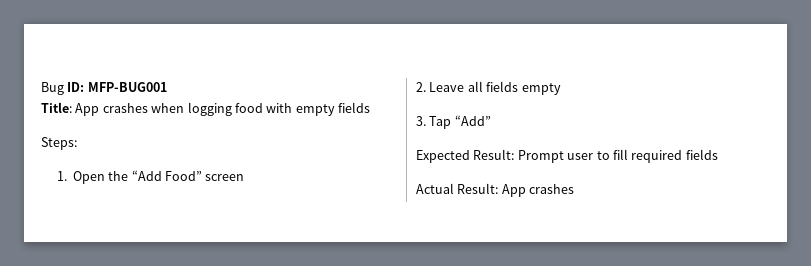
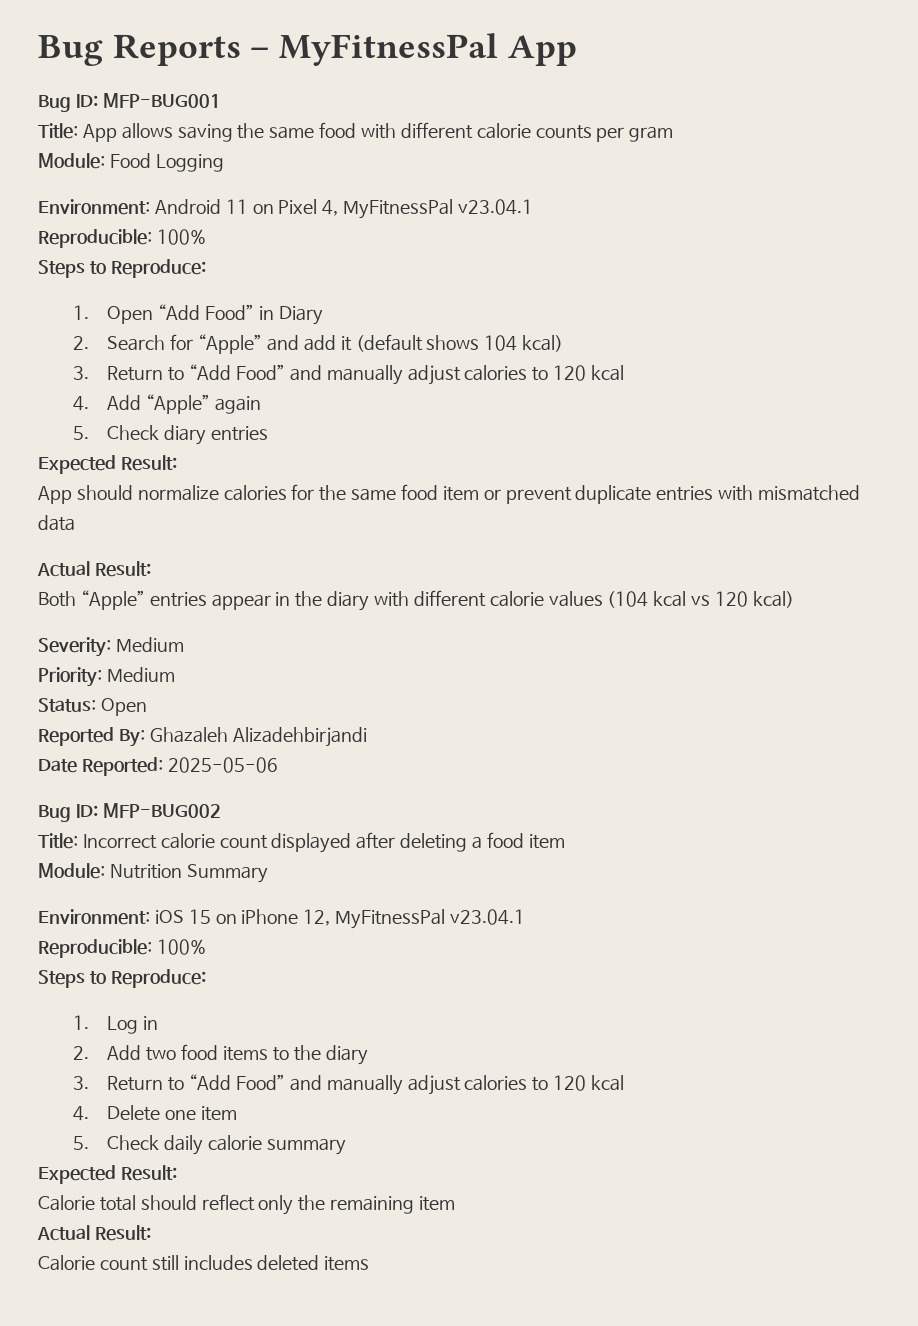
[41,82,64,95] Bug -> [38,33,577,66] [38,95,71,112] Bug Reports – MyFitnessPal App // Bug
[102,102,370,116] [41,137,77,150] crashes when logging food with empty fields // Steps: -> [121,122,674,142] [38,153,224,172] [38,199,534,219] [38,229,206,248] [38,259,206,278] allows saving the same food with different calorie counts per gram // Module: Food Logging // Environment: Android 11 on Pixel 4, MyFitnessPal v23.04.1 // Reproducible: 100% // Steps to Reproduce:
[108,170,245,181] [416,81,561,95] [416,115,491,129] [416,149,718,163] [416,183,575,197] the “Add Food” screen // 2. Leave all fields empty // 3. Tap “Add” // Expected Result: Prompt user to fill required fields // Actual Result: App crashes -> [158,304,323,325] [72,334,564,354] [72,364,624,385] [72,394,262,414] [72,425,269,445] [38,455,177,474] [38,484,861,504] [38,515,75,531] [37,561,151,577] [38,590,794,611] [38,637,184,657] [38,667,175,687] [38,698,147,716] [38,727,367,747] [38,757,278,776] [38,803,221,822] [38,832,565,853] [38,863,268,883] [38,909,526,929] [38,939,206,958] [38,969,206,988] [72,1015,159,1034] [72,1044,368,1065] [72,1074,624,1095] [72,1105,238,1121] [72,1135,346,1155] [38,1165,177,1184] [38,1194,456,1215] [37,1225,151,1241] [38,1255,370,1271] “Add Food” in Diary // 2. Search for “Apple” and add it (default shows 104 kcal) // 3. Return to “Add Food” and manually adjust calories to 120 kcal // 4. Add “Apple” again // 5. Check diary entries // Expected Result: // App should normalize calories for the same food item or prevent duplicate entries with mismatched data // Actual Result: // Both “Apple” entries appear in the diary with different calorie values (104 kcal vs 120 kcal) // Severity: Medium // Priority: Medium // Status: Open // Reported By: Ghazaleh Alizadehbirjandi // Date Reported: 2025-05-06 // Bug ID: MFP-BUG002 // Title: Incorrect calorie count displayed after deleting a food item // Module: Nutrition Summary // Environment: iOS 15 on iPhone 12, MyFitnessPal v23.04.1 // Reproducible: 100% // Steps to Reproduce: // 1. Log in // 2. Add two food items to the diary // 3. Return to “Add Food” and manually adjust calories to 120 kcal // 4. Delete one item // 5. Check daily calorie summary // Expected Result: // Calorie total should reflect only the remaining item // Actual Result: // Calorie count still includes deleted items

